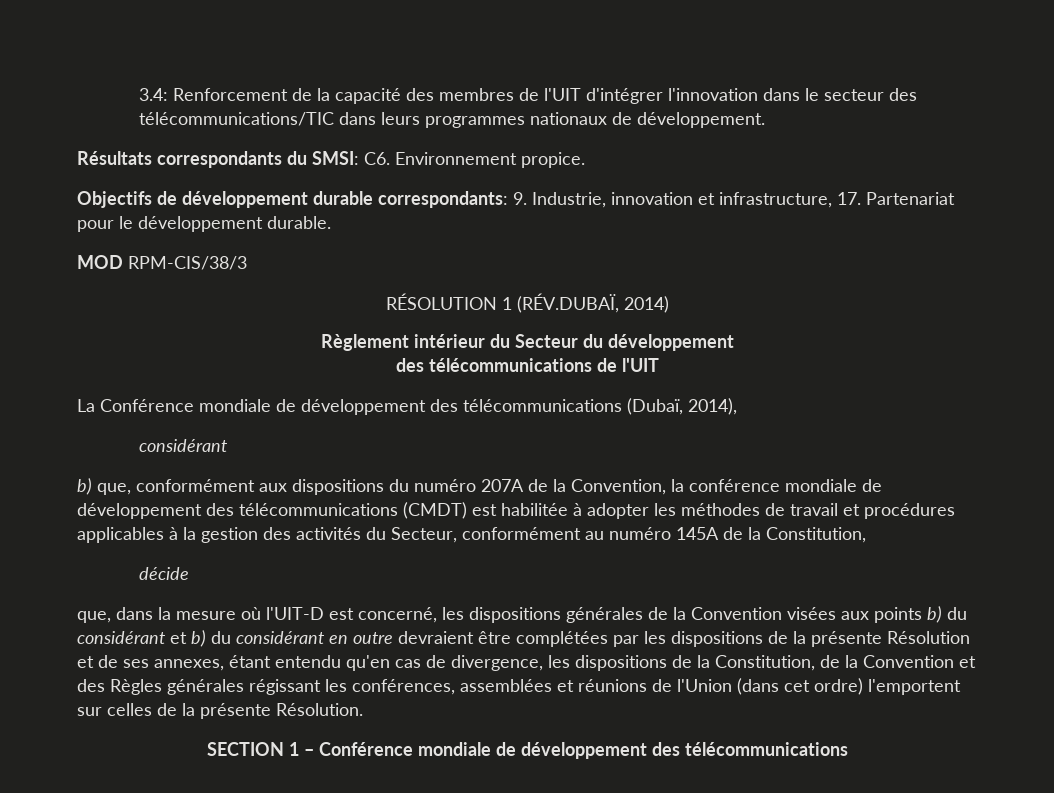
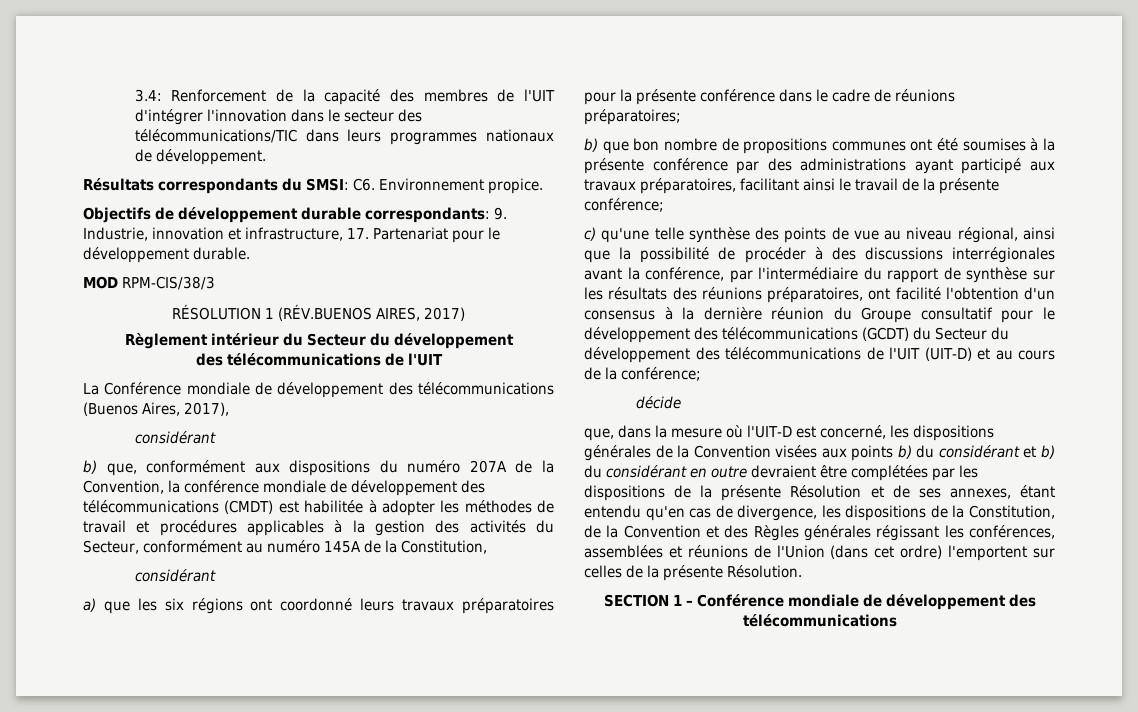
[516,293,669,313] (RÉV.DUBAÏ, 2014) -> [278,304,465,321] (RÉV.BUENOS AIRES, 2017)
[627,398,737,415] (Dubaï, 2014), -> [83,402,229,416] (Buenos Aires, 2017),
(866, 535) none -> [134,569,216,582] [83,598,554,614] [584,89,955,105] [584,109,681,125] [584,138,1055,154] [584,158,1055,174] [584,178,999,194] [584,198,664,212] [584,227,1055,243] [584,247,1055,263] [584,267,1055,283] [584,287,1055,303] [584,307,1055,323] [584,327,1009,343] [584,347,1055,363] [584,367,701,381] // considérant // a) que les six régions ont coordonné leurs travaux préparatoires pour la présente conférence dans le cadre de réunions préparatoires; // b) que bon nombre de propositions communes ont été soumises à la présente conférence par des administrations ayant participé aux travaux préparatoires, facilitant ainsi le travail de la présente conférence; // c) qu'une telle synthèse des points de vue au niveau régional, ainsi que la possibilité de procéder à des discussions interrégionales avant la conférence, par l'intermédiaire du rapport de synthèse sur les résultats des réunions préparatoires, ont facilité l'obtention d'un consensus à la dernière réunion du Groupe consultatif pour le développement des télécommunications (GCDT) du Secteur du développement des télécommunications de l'UIT (UIT-D) et au cours de la conférence;

